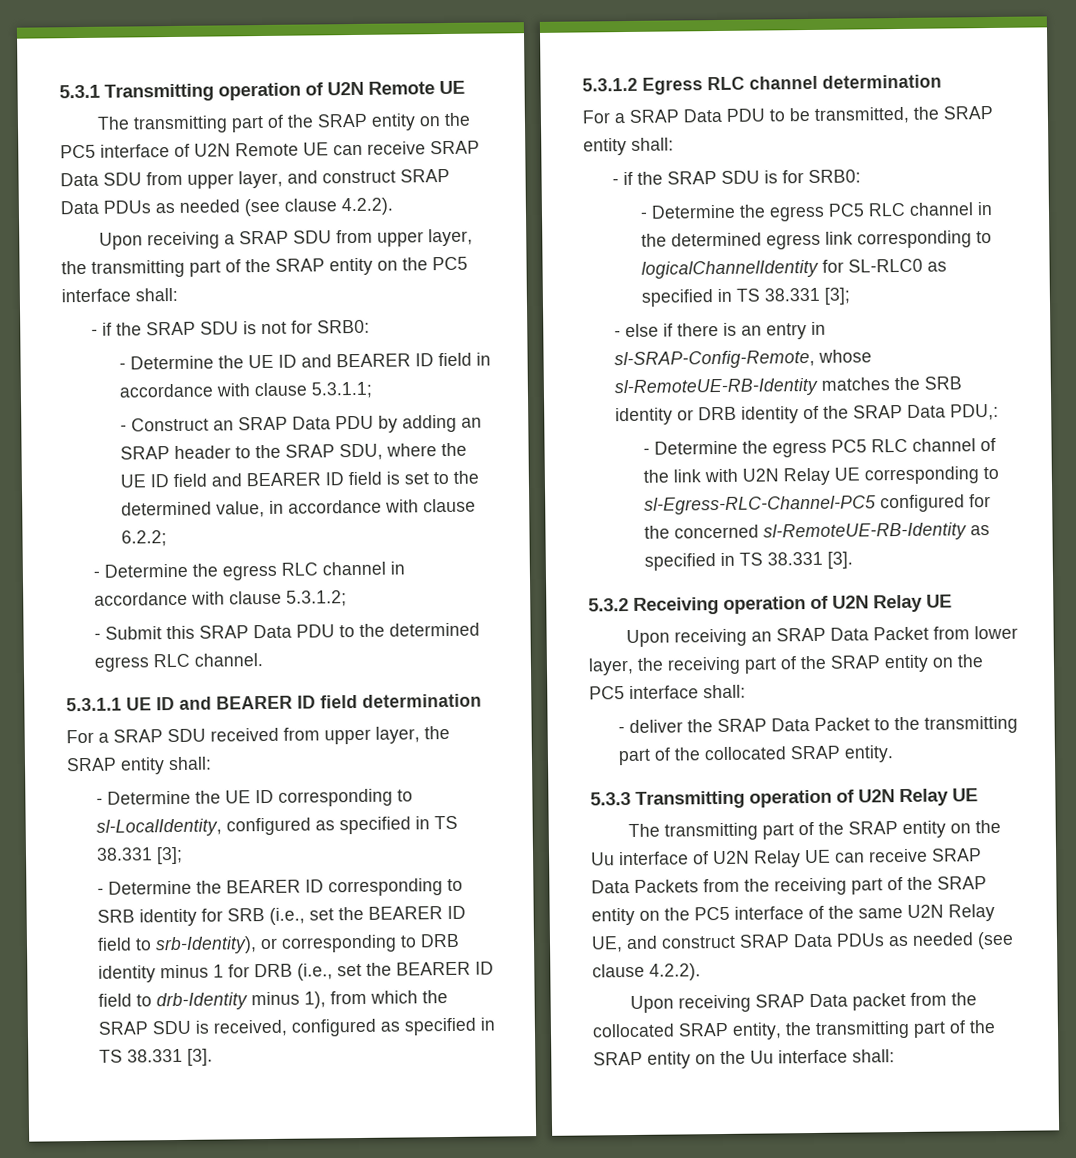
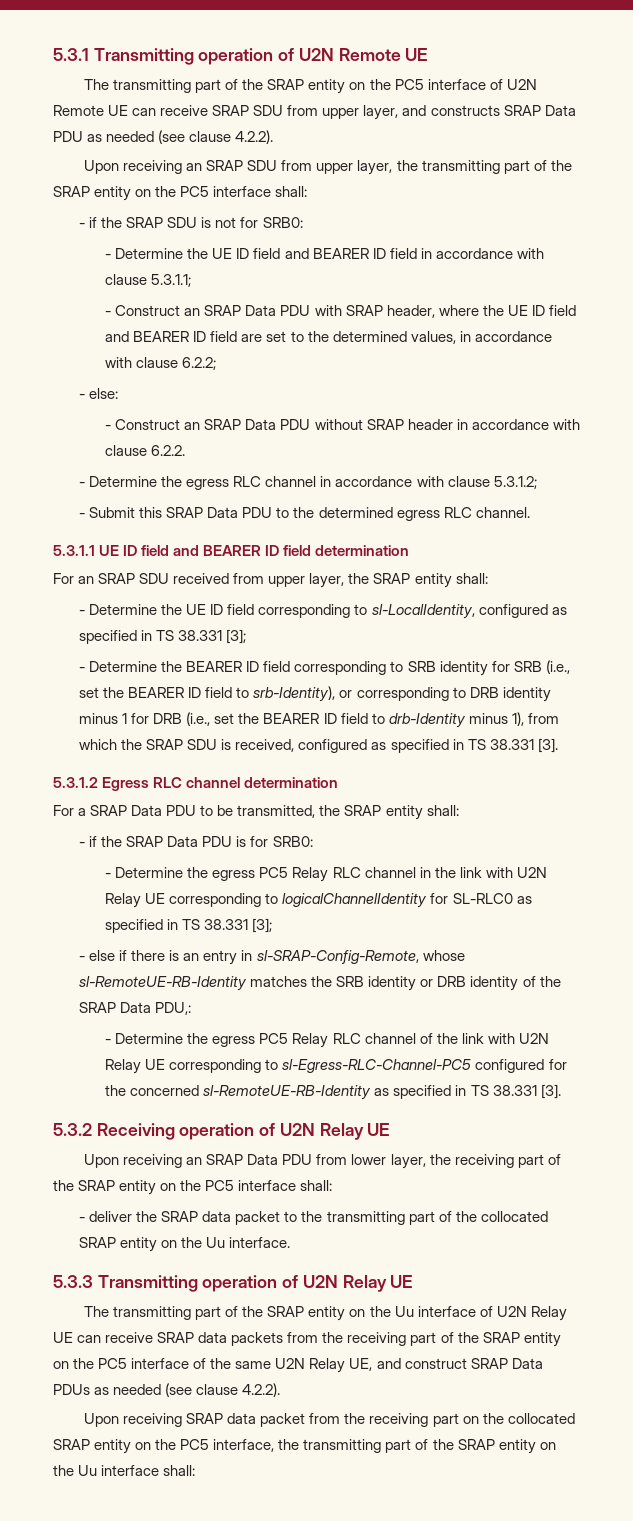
[60,172,99,187] Data -> (250, 110) none
[322,168,450,184] [60,197,393,217] [98,231,235,250] construct SRAP Data PDUs as needed (see clause 4.2.2). // Upon receiving a -> [430,105,576,116] [53,130,274,144] [84,160,203,174] constructs SRAP Data PDU as needed (see clause 4.2.2). // Upon receiving an
(298, 361) none -> [253,248,281,259] field
[378,414,483,433] [120,443,384,461] by adding an SRAP header to the SRAP SDU, -> [314,305,435,318] with SRAP header,
[386,471,401,485] is -> [241,334,263,342] are
[216,500,266,518] value, -> [410,331,456,344] values,
(168, 538) none -> [79,388,119,399] [105,419,580,430] [105,445,186,456] // - else: // - Construct an SRAP Data PDU without SRAP header in accordance with clause 6.2.2.
(175, 704) none -> [141,545,170,556] field
[98,732,109,743] a -> [78,576,95,584] an
(274, 796) none -> [227,604,255,615] field
(324, 886) none -> [263,661,291,672] field
[720,170,760,184] SDU -> [167,836,233,847] Data PDU
(866, 210) none -> [292,867,329,882] Relay
[671,231,854,250] determined egress link -> [459,867,547,878] [105,893,166,908] link with U2N Relay UE
(868, 446) none -> [292,1033,329,1048] Relay
[872,626,929,641] Packet -> [282,1154,313,1165] PDU
[770,717,870,732] Data Packet -> [202,1211,281,1225] data packet
[843,745,894,763] entity. -> [120,1237,291,1252] entity on the Uu interface.
[591,879,699,894] Data Packets -> [198,1332,284,1346] data packets
[808,993,848,1008] Data -> [227,1413,257,1424] data
[592,1022,782,1040] collocated SRAP entity, -> [369,1413,575,1427] [53,1439,275,1454] receiving part on the collocated SRAP entity on the PC5 interface,

